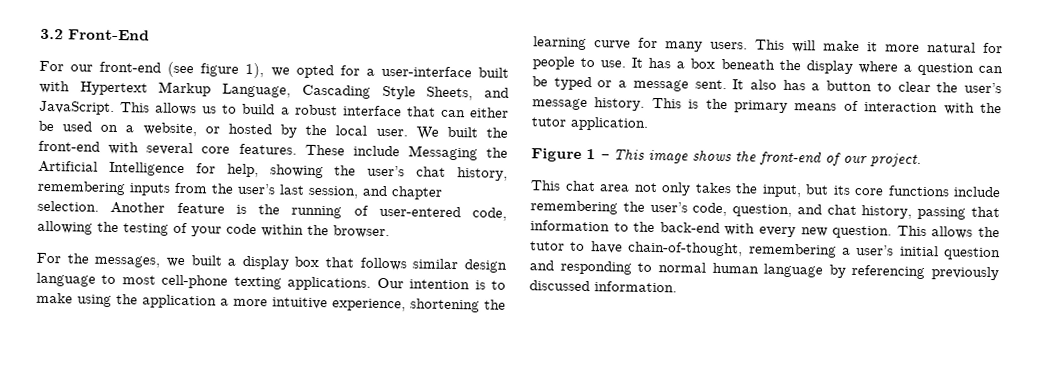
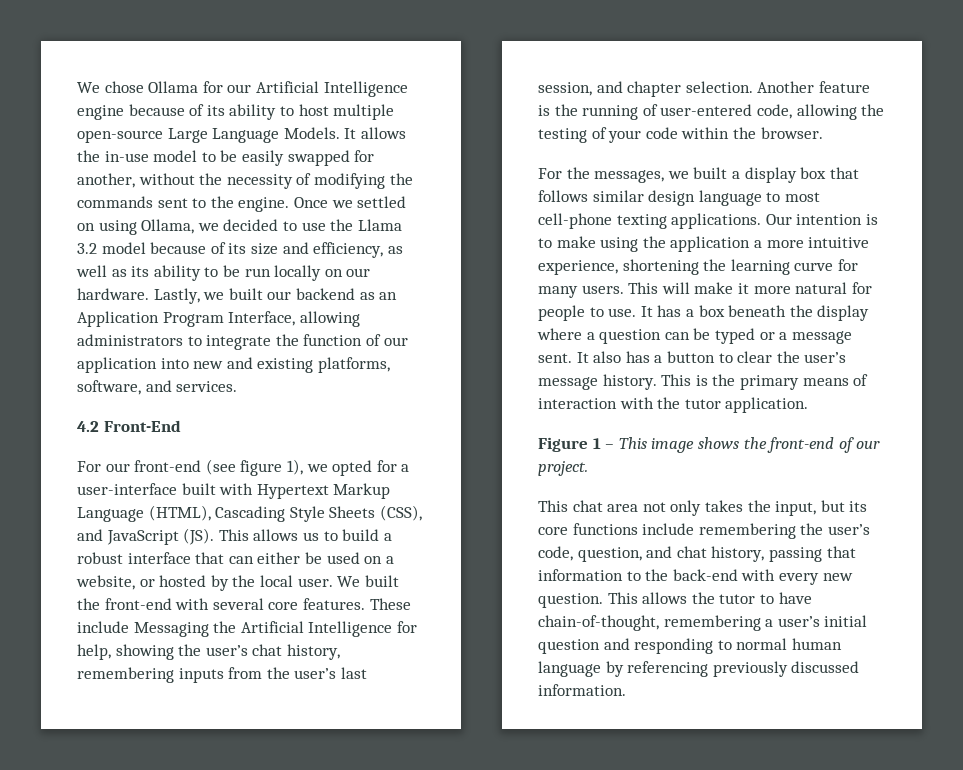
[40,28,64,40] 3.2 -> [77,81,408,97] [77,104,395,120] [77,127,406,143] [77,150,375,166] [77,173,413,189] [77,196,407,212] [77,219,402,235] [77,242,403,258] [76,265,371,281] [77,288,398,304] [77,311,360,327] [77,334,408,350] [77,357,390,373] [77,380,238,395] [77,421,99,432] We chose Ollama for our Artificial Intelligence engine because of its ability to host multiple open-source Large Language Models. It allows the in-use model to be easily swapped for another, without the necessity of modifying the commands sent to the engine. Once we settled on using Ollama, we decided to use the Llama 3.2 model because of its size and efficiency, as well as its ability to be run locally on our hardware. Lastly, we built our backend as an Application Program Interface, allowing administrators to integrate the function of our application into new and existing platforms, software, and services. // 4.2
[222,83,510,101] [39,100,115,115] Language, Cascading Style Sheets, and JavaScript. -> [77,505,422,522] [77,528,215,545] Language (HTML), Cascading Style Sheets (CSS), and JavaScript (JS).

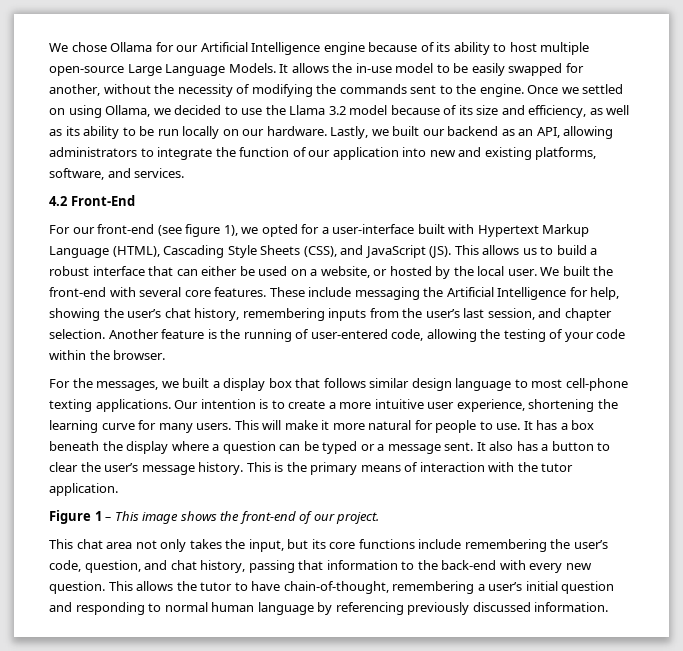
[77,311,296,327] Application Program Interface, -> [536,127,560,138] API,
[133,622,209,637] Messaging -> [354,287,420,300] messaging
[556,236,751,252] make using the application -> [288,400,326,409] create
(870, 242) none -> [427,402,455,409] user

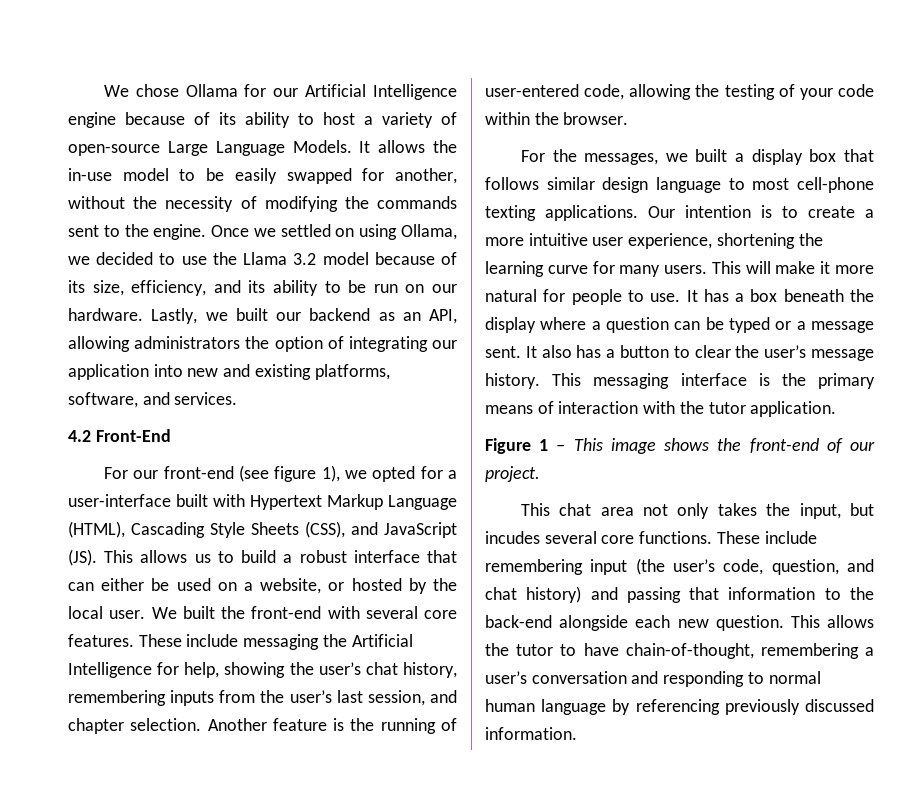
[540,42,590,55] multiple -> [364,112,457,128] a variety of
[476,105,630,118] [49,129,62,136] size and efficiency, as well as -> [92,280,241,296] size, efficiency, and
[182,126,220,139] locally -> (398, 288) none
[140,147,307,160] to integrate the function of -> [245,336,428,352] the option of integrating
(271, 467) none -> [593,373,747,389] messaging interface
[311,539,571,552] its core functions include remembering the -> [485,531,817,544] [485,558,665,575] incudes several core functions. These include remembering input (the
[200,560,246,573] history, -> [526,586,618,603] history) and
[499,560,563,573] with every -> [559,615,671,631] alongside each
[525,581,615,594] initial question -> [531,671,627,684] conversation

